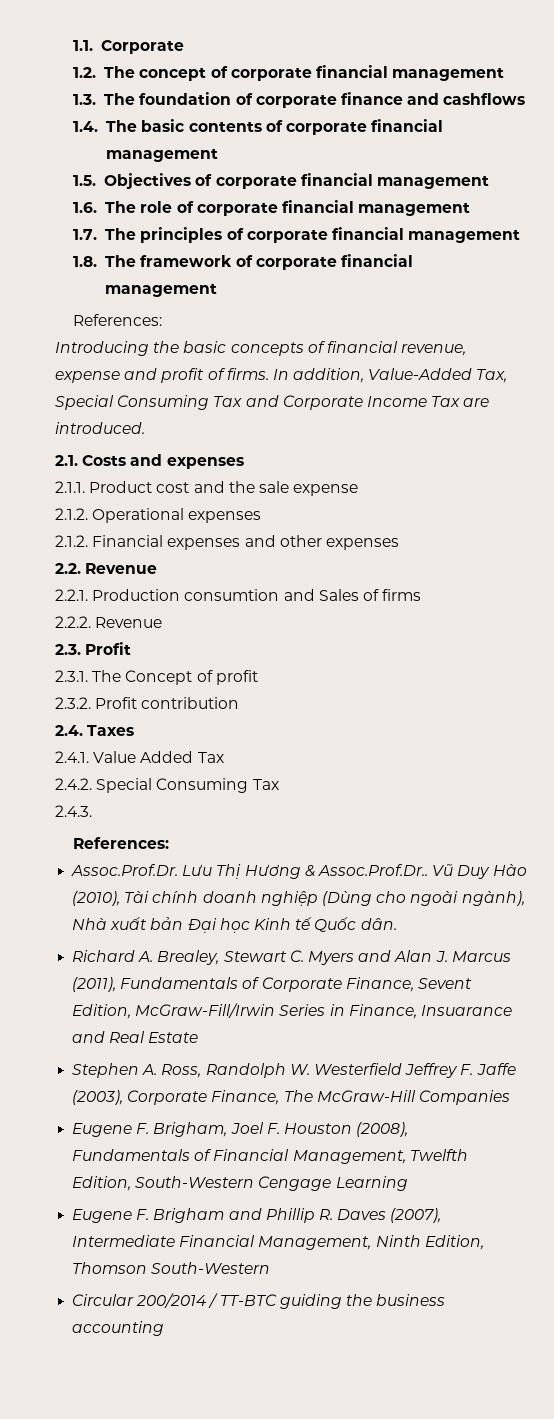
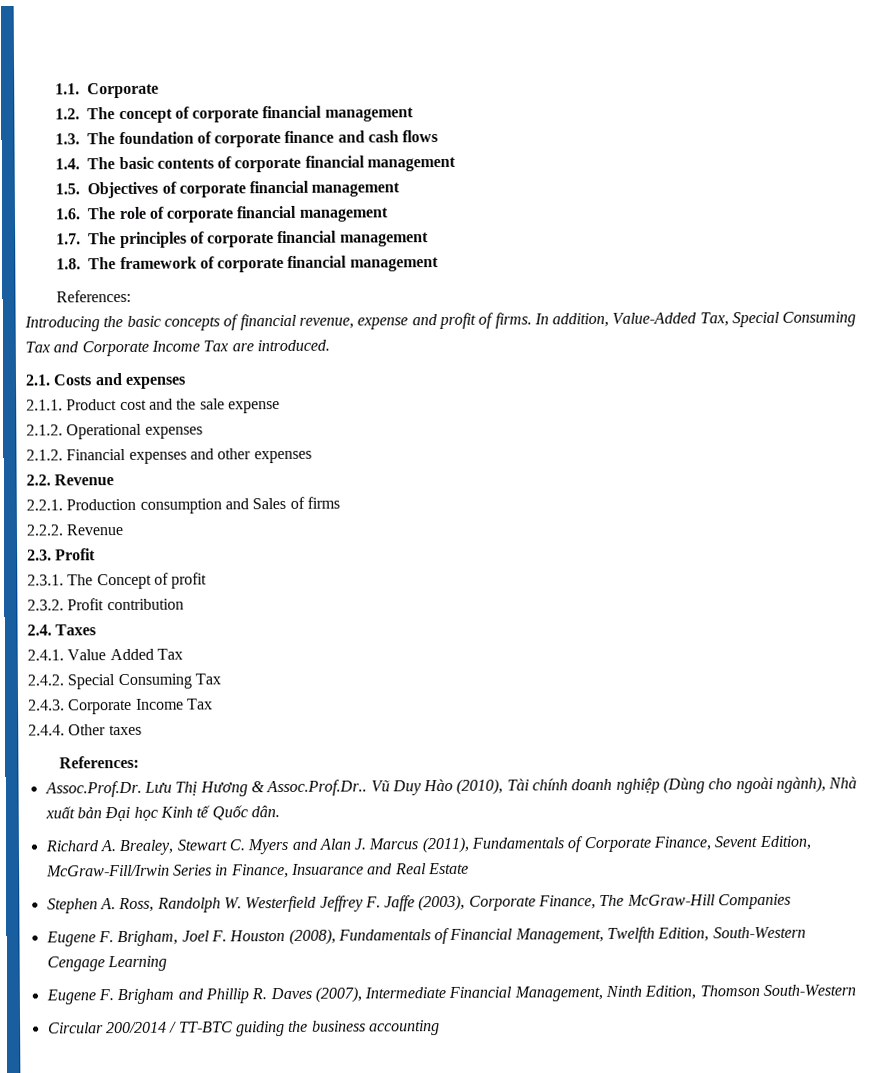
[443,93,526,105] cashflows -> [368,130,439,143] cash flows
[184,589,280,601] consumtion -> [139,498,222,514] consumption
(92, 811) none -> [68,698,213,715] [28,724,142,736] Corporate Income Tax // 2.4.4. Other taxes

